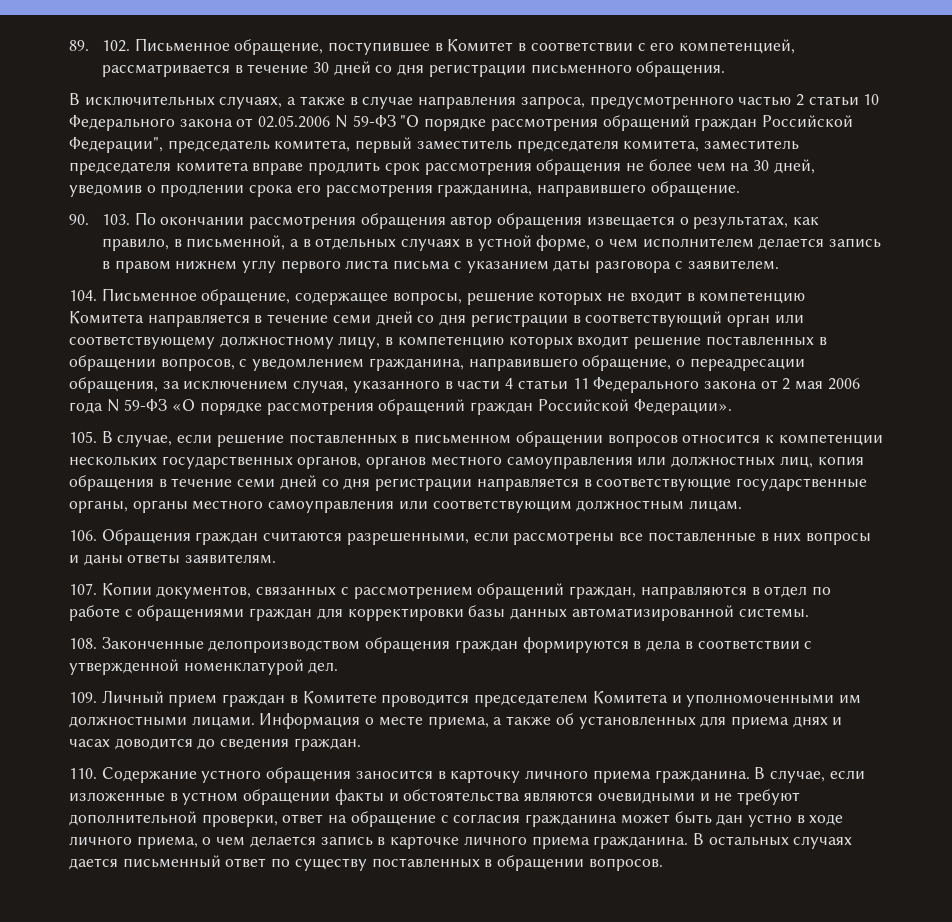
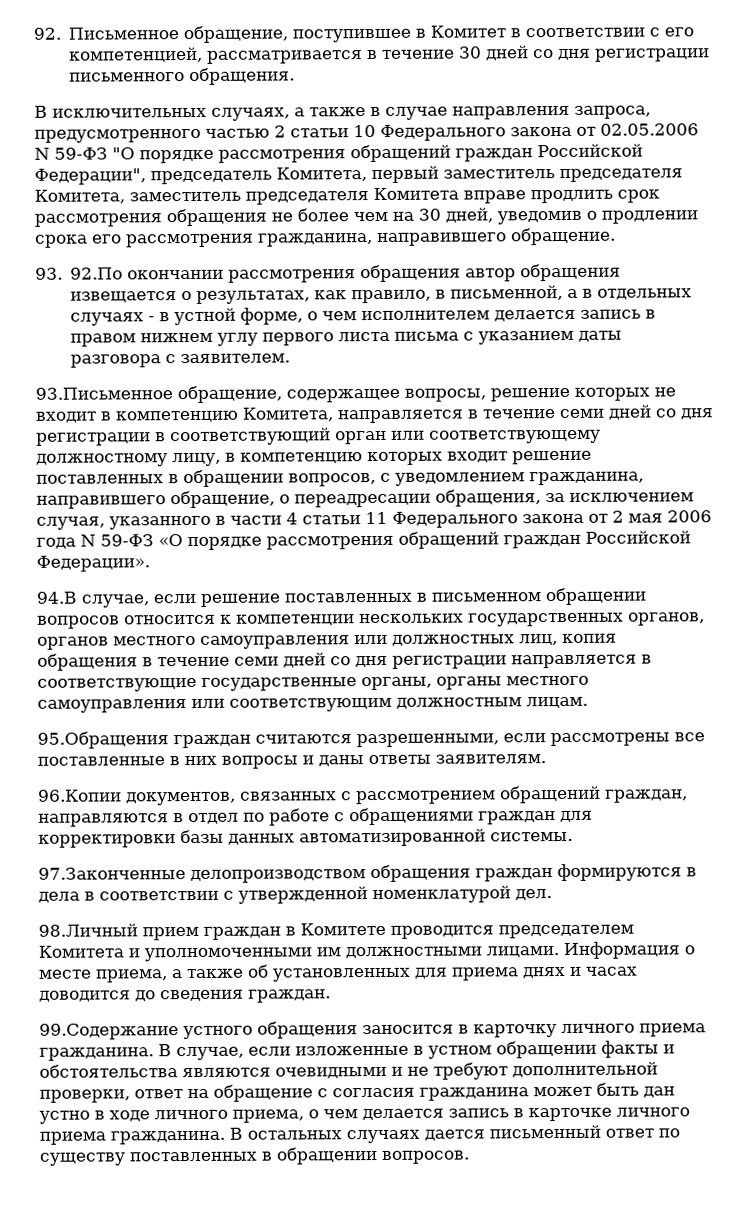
[69,40,130,52] 89. 102. -> [33,27,61,40] 92.
[274,140,351,152] комитета, -> [276,167,367,182] Комитета,
[623,140,800,152] [69,162,249,175] комитета, заместитель председателя комитета -> [34,187,459,205] Комитета, заместитель председателя Комитета
[69,212,156,225] 90. 103. По -> [35,267,124,280] 93. 92.По
(461, 244) none -> [148,316,156,322] -
[69,288,197,302] 104. Письменное -> [35,387,173,400] 93.Письменное
[69,311,144,324] Комитета -> [242,407,334,422] Комитета,
[69,431,113,443] 105. В -> [36,591,77,604] 94.В
[69,529,191,545] 106. Обращения -> [37,731,169,749] 95.Обращения
[69,583,152,596] 107. Копии -> [38,789,122,802] 96.Копии
[69,637,204,650] 108. Законченные -> [38,867,186,880] 97.Законченные
[69,690,164,704] 109. Личный -> [38,923,138,937] 98.Личный
[69,767,197,783] 110. Содержание -> [39,1023,179,1040] 99.Содержание

